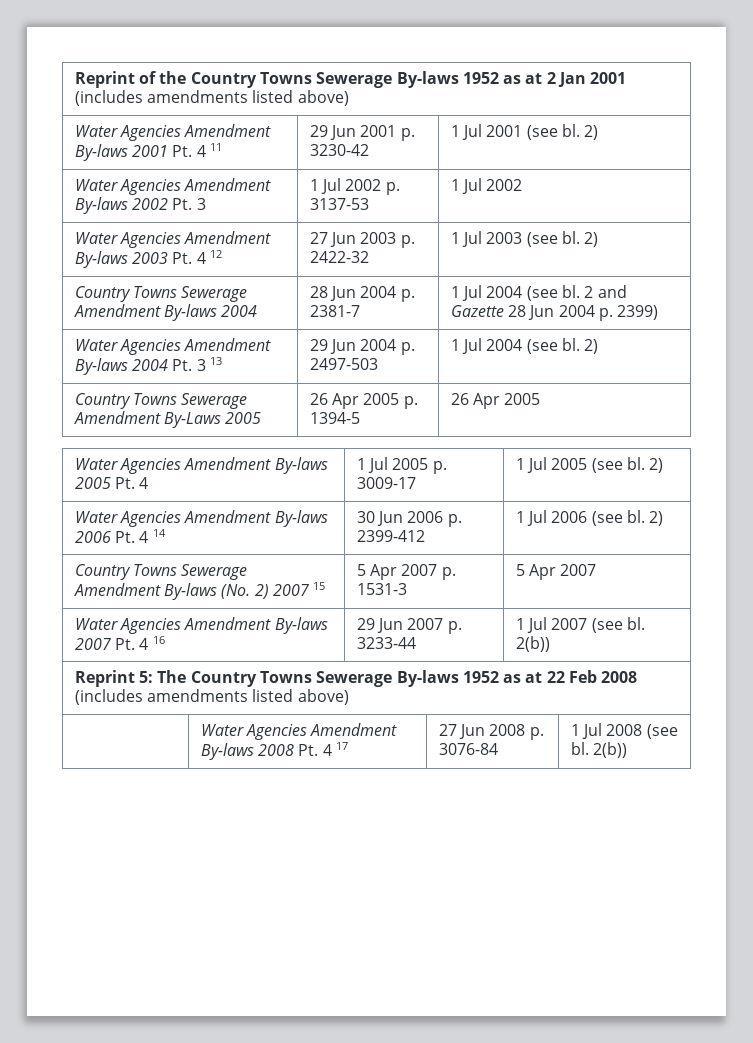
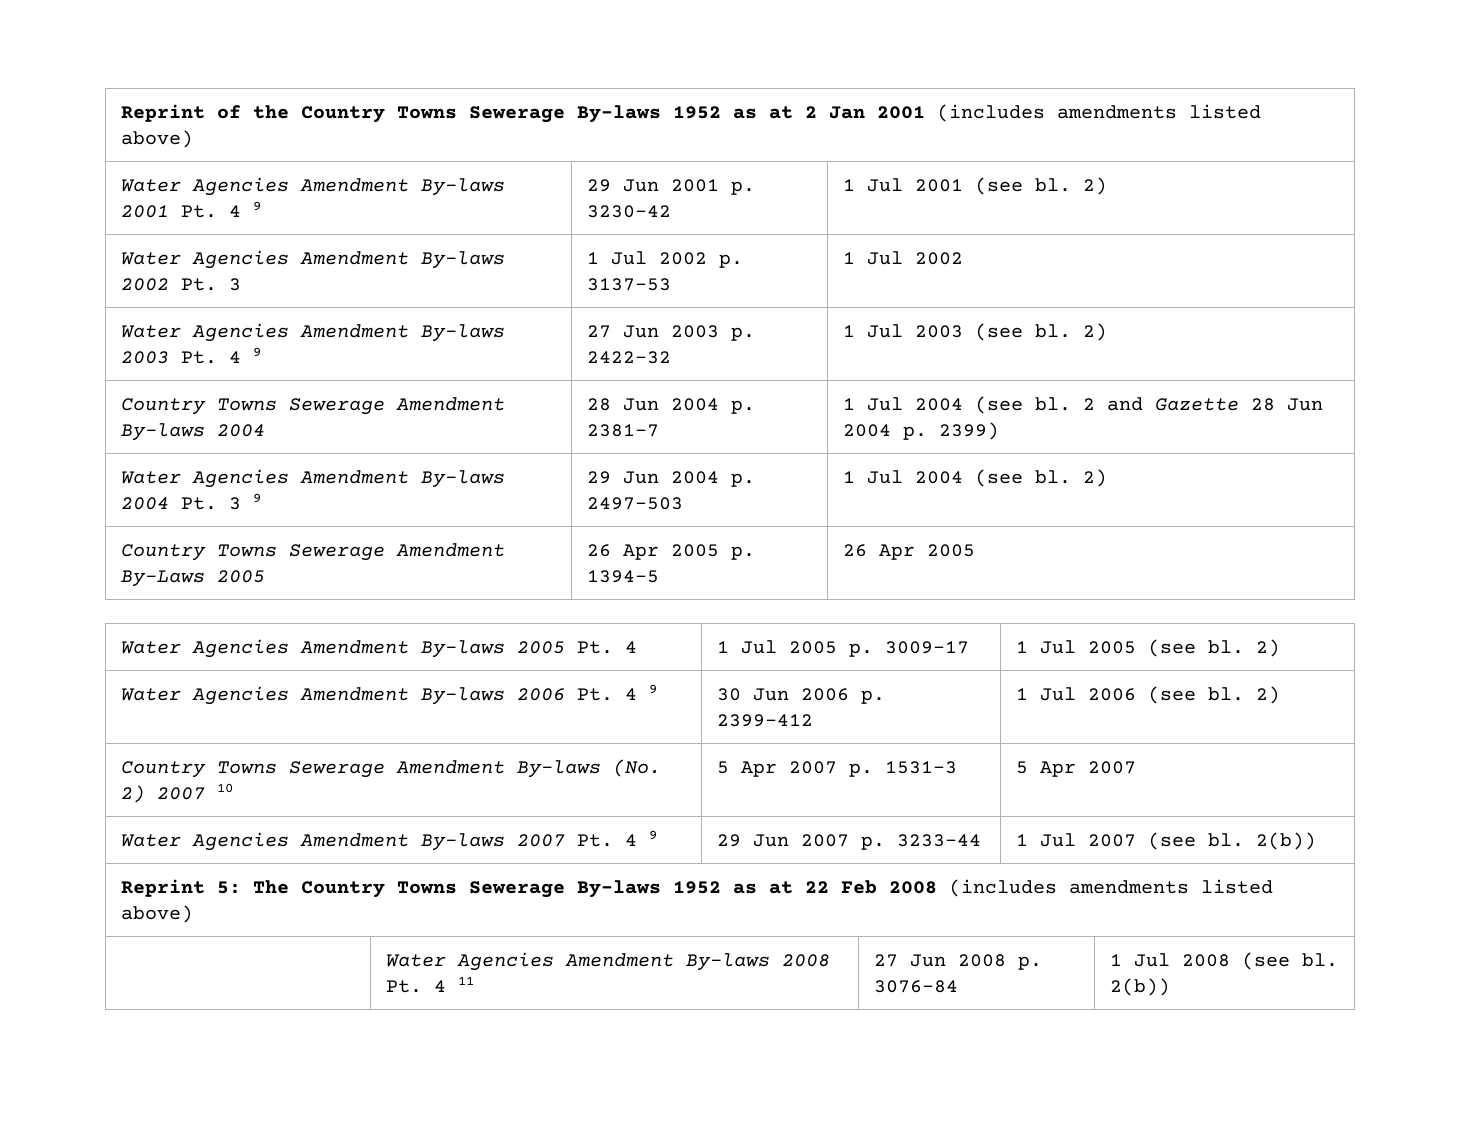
[209,143,222,151] 11 -> [252,201,261,211] 9
[209,250,222,258] 12 -> [252,347,261,357] 9
[209,357,222,365] 13 -> [252,493,261,503] 9
[152,529,166,537] 14 -> [648,684,657,694] 9
[313,582,326,590] 15 -> [216,783,233,793] 10
[152,636,165,644] 16 -> [648,830,657,840] 9
[335,742,348,750] 17 -> [457,976,474,985] 11

